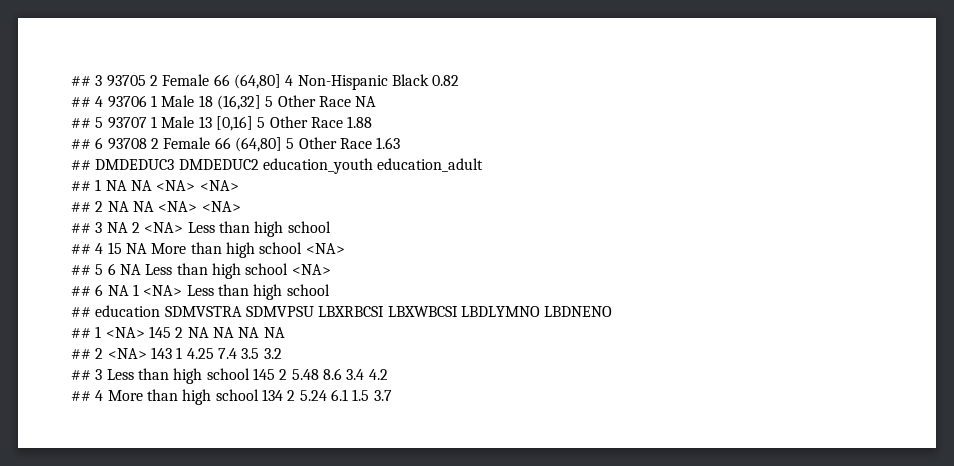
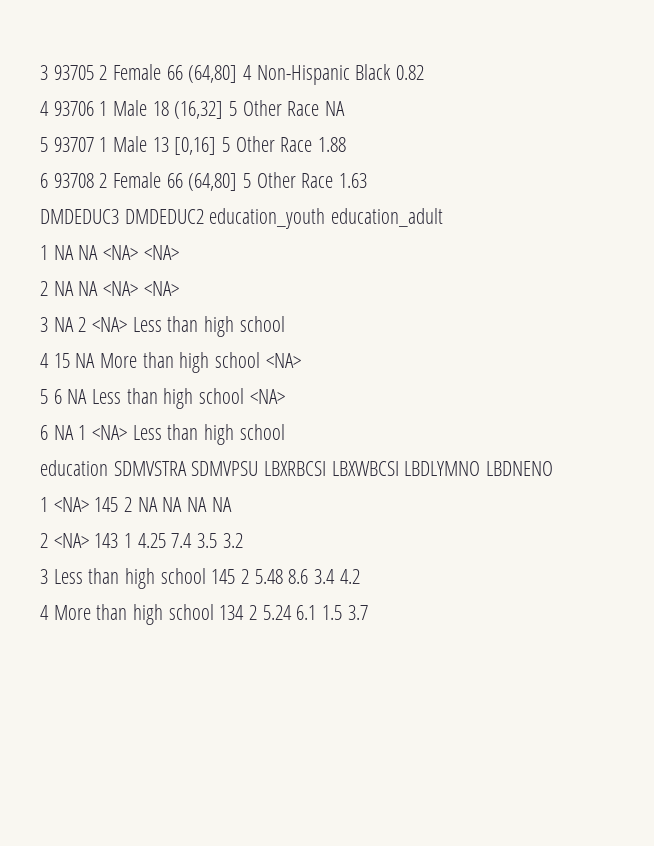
[71,76,91,86] ## -> (40, 72) none
[71,97,91,107] ## -> (425, 72) none
[71,118,91,128] ## -> (346, 108) none
[71,139,91,149] ## -> (347, 144) none
[71,160,91,170] ## -> (368, 180) none
[71,181,91,191] ## -> (444, 217) none
[71,202,91,212] ## -> (179, 252) none
[71,223,91,233] ## -> (179, 288) none
[71,244,91,254] ## -> (285, 324) none
[71,265,91,275] ## -> (301, 360) none
[71,286,91,296] ## -> (285, 396) none
[71,307,91,317] ## -> (285, 432) none
[71,328,91,338] ## -> (554, 468) none
[71,349,91,359] ## -> (232, 504) none
[71,370,91,380] ## -> (243, 540) none
[71,391,91,401] ## -> (360, 576) none

